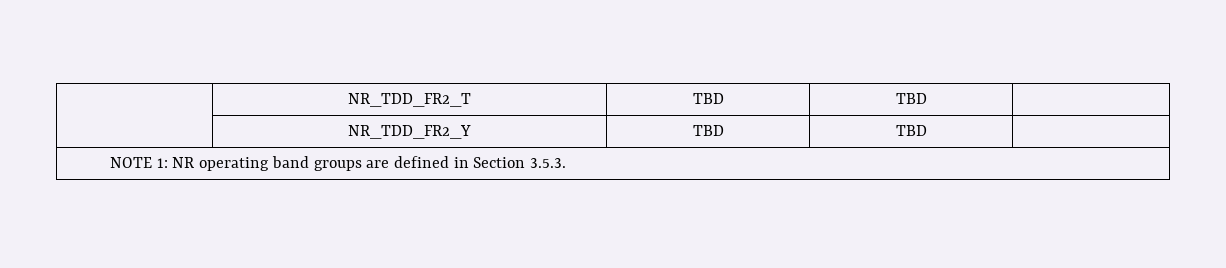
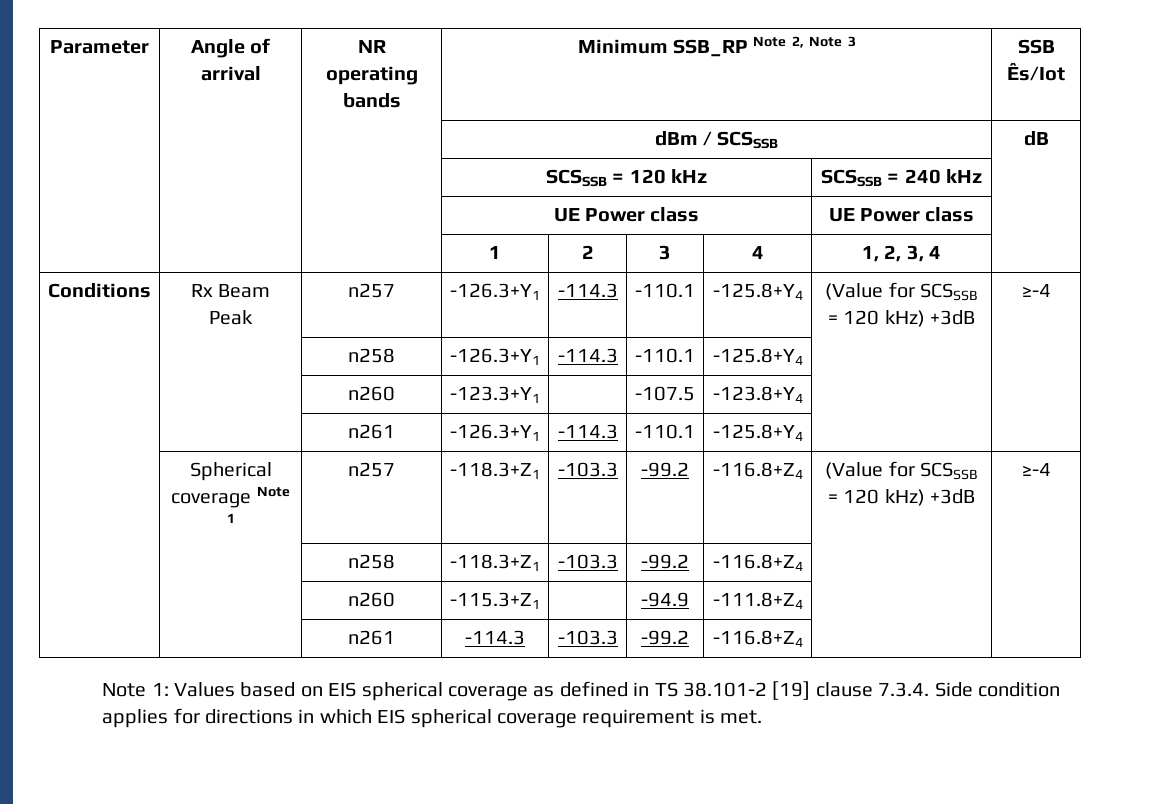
[348,93,471,107] [692,93,724,104] [895,93,927,104] [348,125,471,139] [692,125,724,136] [895,125,927,136] [109,156,567,171] | NR_TDD_FR2_T | TBD | TBD | // | NR_TDD_FR2_Y | TBD | TBD | // NOTE 1: NR operating band groups are defined in Section 3.5.3. -> [50,40,149,54] [190,38,271,58] [200,66,261,81] [357,40,386,53] [325,66,418,85] [342,93,401,108] [577,36,856,57] [1017,39,1055,54] [1007,63,1065,81] [654,131,779,149] [1023,131,1049,146] [545,169,708,187] [820,169,983,187] [553,207,700,222] [828,207,975,222] [489,246,501,259] [581,245,594,259] [659,245,671,260] [751,246,764,259] [861,245,942,262] [48,283,151,298] [190,284,271,298] [209,310,253,325] [348,283,395,298] [450,283,540,300] [557,283,618,298] [635,283,695,298] [712,283,803,300] [825,282,978,301] [827,310,976,327] [1021,284,1051,297] [348,348,395,363] [450,348,540,365] [557,348,618,363] [635,348,695,363] [712,348,803,365] [348,386,395,401] [450,386,540,403] [635,386,695,401] [712,386,803,403] [348,424,395,439] [450,424,540,441] [557,424,618,439] [635,424,695,439] [712,424,803,441] [189,462,272,481] [171,486,290,508] [226,513,235,523] [348,462,395,477] [450,462,540,479] [557,462,618,477] [641,462,689,477] [712,462,803,479] [825,461,978,480] [827,489,976,506] [1021,463,1051,476] [348,554,395,569] [450,554,540,571] [557,554,618,569] [641,554,689,569] [712,554,803,571] [348,592,395,607] [450,592,540,609] [641,592,689,607] [712,592,803,609] [348,630,395,645] [465,630,525,645] [557,630,618,645] [641,630,689,645] [712,630,803,647] [102,681,1061,701] [102,708,763,728] Parameter | Angle of arrival | NR operating bands | Minimum SSB_RP Note 2, Note 3 | SSB Ês/Iot // | | | dBm / SCSSSB | dB // | | | SCSSSB = 120 kHz | SCSSSB = 240 kHz | // | | | UE Power class | UE Power class | // | | | 1 | 2 | 3 | 4 | 1, 2, 3, 4 | // Conditions | Rx Beam Peak | n257 | -126.3+Y1 | -114.3 | -110.1 | -125.8+Y4 | (Value for SCSSSB = 120 kHz) +3dB | ≥-4 // | | n258 | -126.3+Y1 | -114.3 | -110.1 | -125.8+Y4 | | // | | n260 | -123.3+Y1 | | -107.5 | -123.8+Y4 | | // | | n261 | -126.3+Y1 | -114.3 | -110.1 | -125.8+Y4 | | // | Spherical coverage Note 1 | n257 | -118.3+Z1 | -103.3 | -99.2 | -116.8+Z4 | (Value for SCSSSB = 120 kHz) +3dB | ≥-4 // | | n258 | -118.3+Z1 | -103.3 | -99.2 | -116.8+Z4 | | // | | n260 | -115.3+Z1 | | -94.9 | -111.8+Z4 | | // | | n261 | -114.3 | -103.3 | -99.2 | -116.8+Z4 | | // Note 1: Values based on EIS spherical coverage as defined in TS 38.101-2 [19] clause 7.3.4. Side condition applies for directions in which EIS spherical coverage requirement is met.

